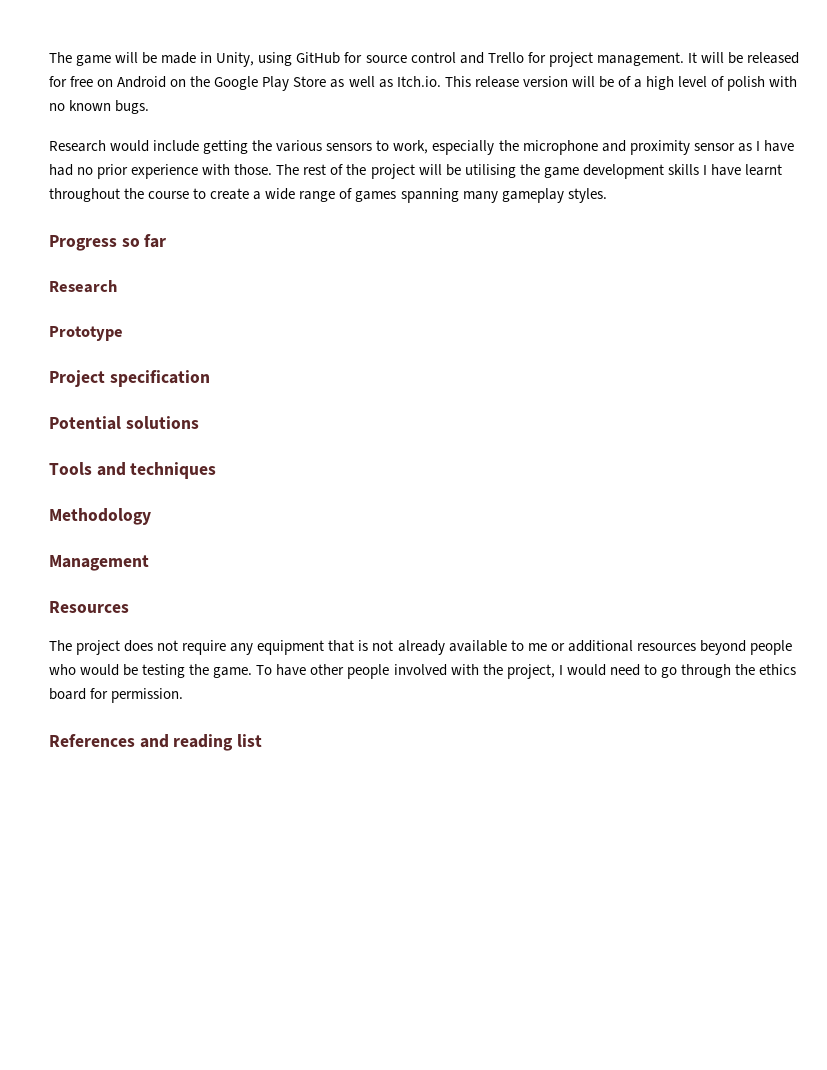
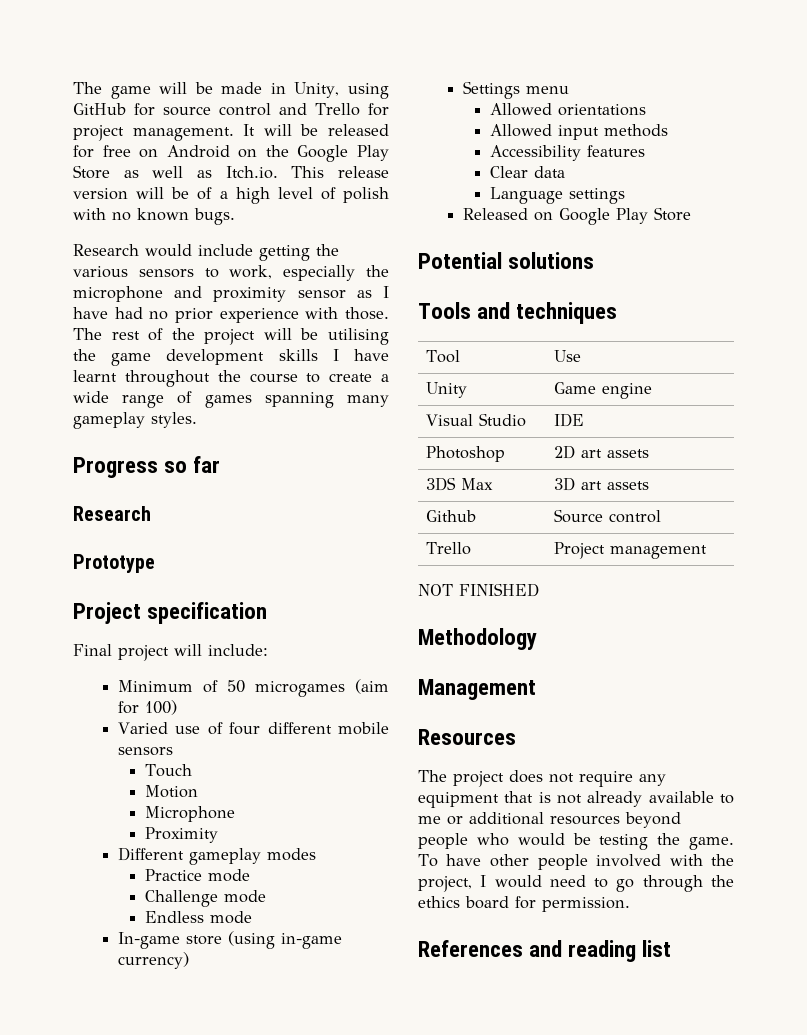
(210, 378) none -> [73,644,268,661] [117,679,389,697] [117,700,177,715] [117,722,390,735] [117,747,173,756] [144,764,192,777] [144,785,198,798] [144,806,235,822] [144,827,218,843] [117,847,316,865] [144,869,250,882] [144,890,266,907] [144,911,252,924] [117,931,342,949] [117,952,189,969] [462,81,569,99] [489,103,646,116] [489,124,668,140] [489,145,645,161] [489,166,565,178] [489,187,625,204] [462,207,691,225] // Final project will include: // Minimum of 50 microgames (aim for 100) // Varied use of four different mobile sensors // Touch // Motion // Microphone // Proximity // Different gameplay modes // Practice mode // Challenge mode // Endless mode // In-game store (using in-game currency) // Settings menu // Allowed orientations // Allowed input methods // Accessibility features // Clear data // Language settings // Released on Google Play Store
(217, 470) none -> [426,350,461,363] [554,350,582,362] [426,382,468,398] [554,382,653,399] [426,413,527,427] [554,413,585,427] [426,446,506,462] [554,445,650,459] [426,477,494,491] [554,477,650,491] [426,510,477,522] [554,509,662,523] [426,542,472,555] [554,542,708,559] [418,583,539,597] // Tool | Use // Unity | Game engine // Visual Studio | IDE // Photoshop | 2D art assets // 3DS Max | 3D art assets // Github | Source control // Trello | Project management // NOT FINISHED

